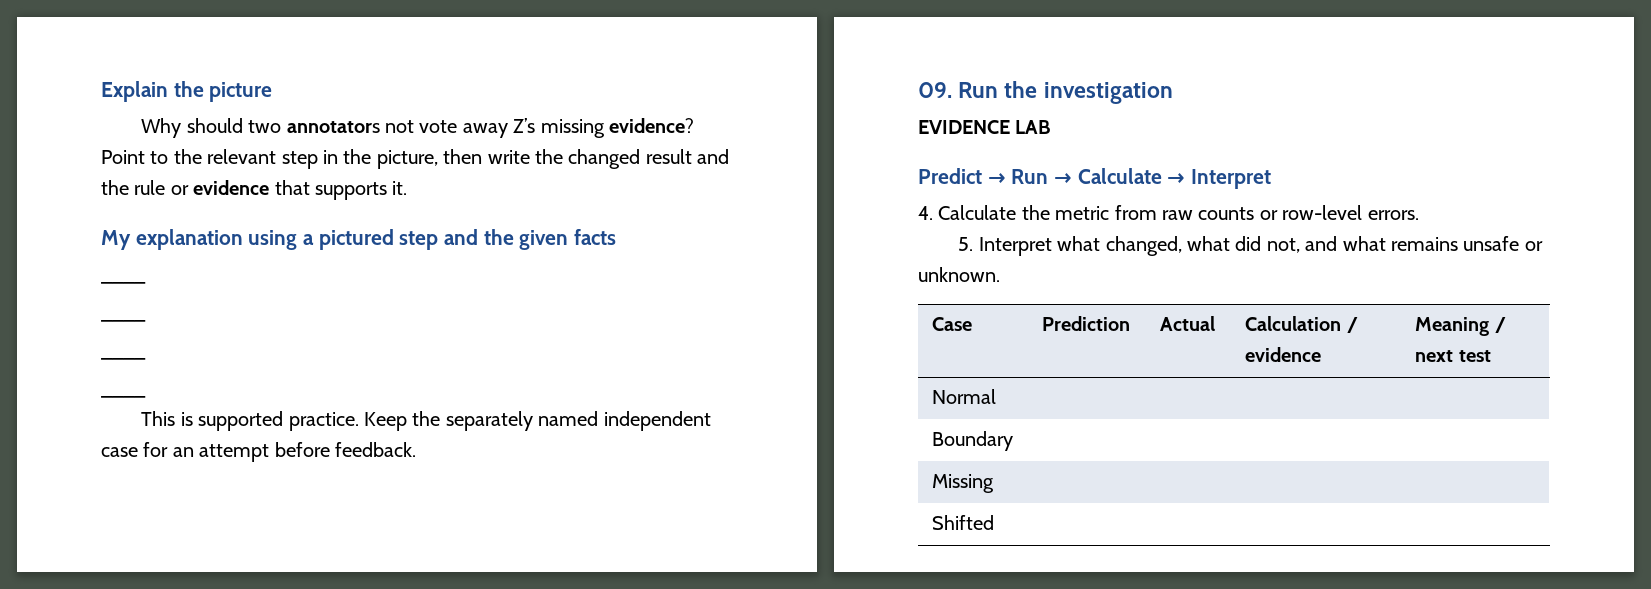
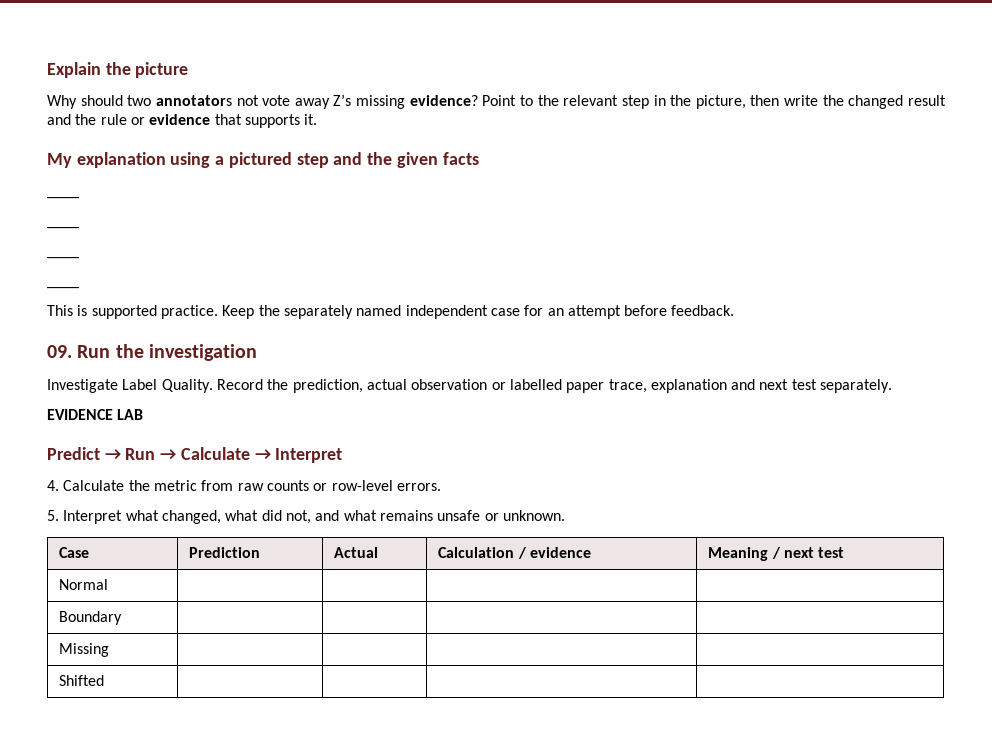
(1173, 93) none -> [47,379,893,393] // Investigate Label Quality. Record the prediction, actual observation or labelled paper trace, explanation and next test separately.

